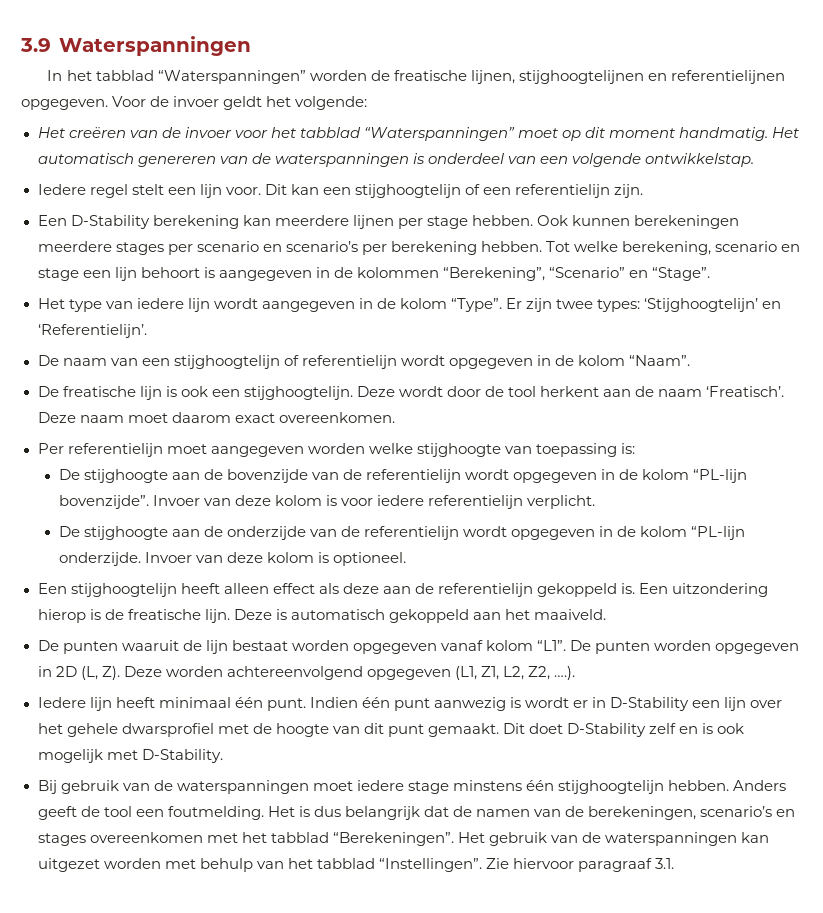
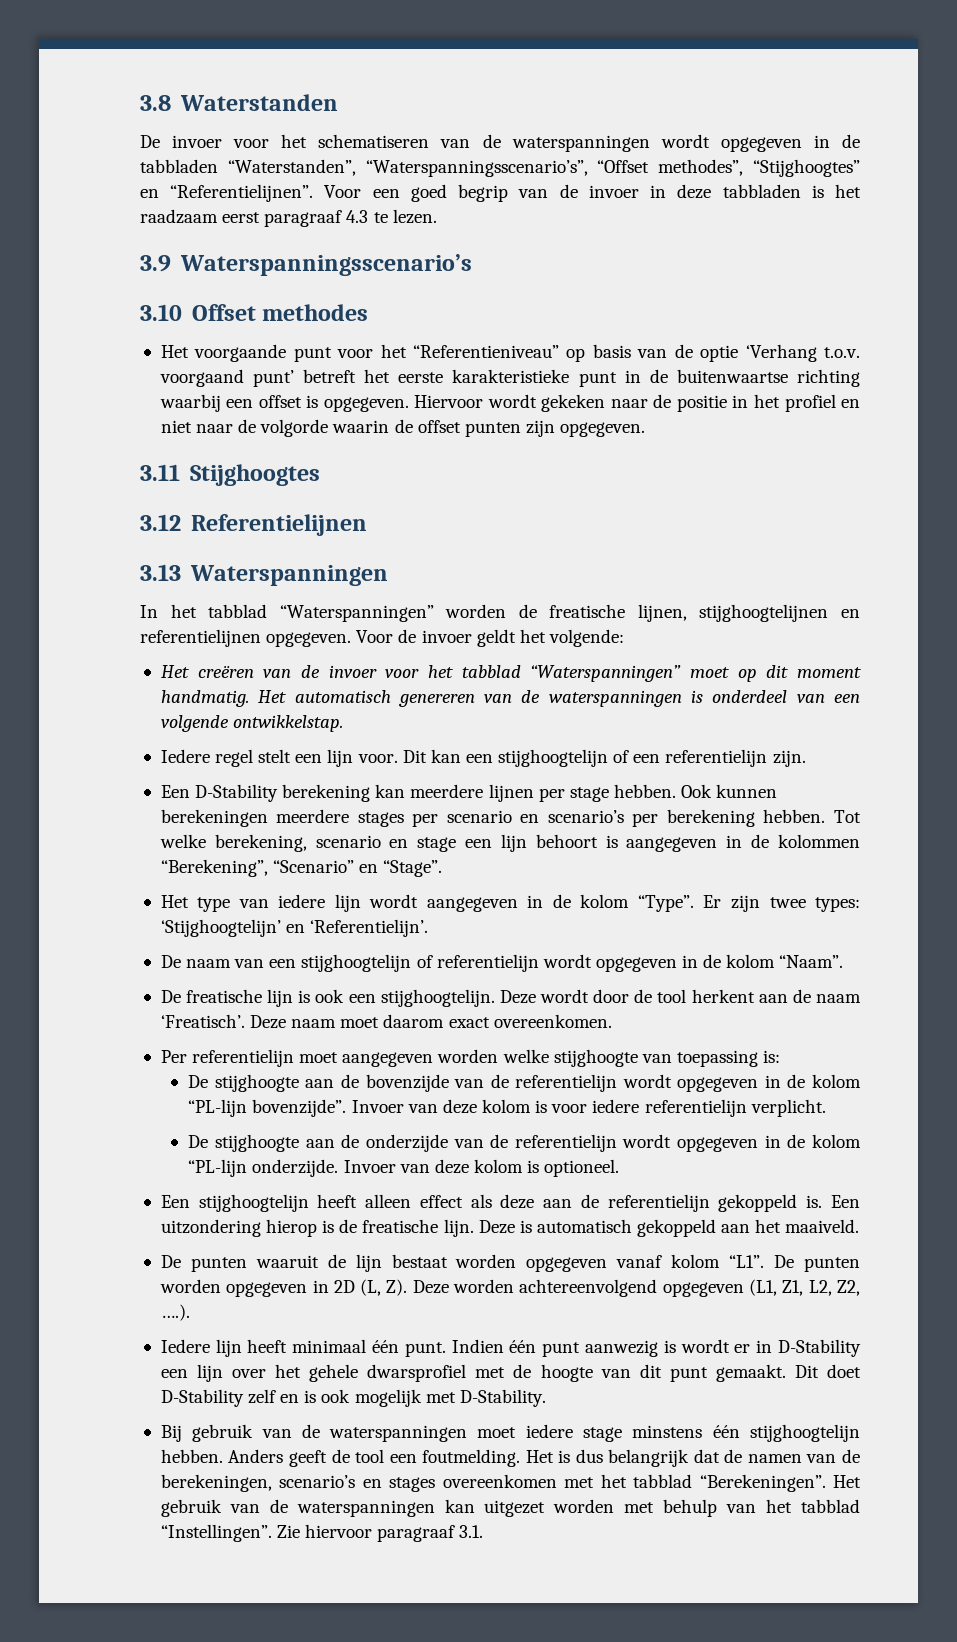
[20,38,51,52] 3.9 -> [140,94,338,111] [140,134,860,152] [140,159,860,177] [140,184,862,202] [140,209,437,227] [140,254,472,276] [140,304,368,321] [160,344,860,362] [159,369,861,387] [159,394,861,412] [160,419,646,437] [140,464,320,486] [140,514,367,536] [140,564,181,581] 3.8 Waterstanden // De invoer voor het schematiseren van de waterspanningen wordt opgegeven in de tabbladen “Waterstanden”, “Waterspanningsscenario’s”, “Offset methodes”, “Stijghoogtes” en “Referentielijnen”. Voor een goed begrip van de invoer in deze tabbladen is het raadzaam eerst paragraaf 4.3 te lezen. // 3.9 Waterspanningsscenario’s // 3.10 Offset methodes // Het voorgaande punt voor het “Referentieniveau” op basis van de optie ‘Verhang t.o.v. voorgaand punt’ betreft het eerste karakteristieke punt in de buitenwaartse richting waarbij een offset is opgegeven. Hiervoor wordt gekeken naar de positie in het profiel en niet naar de volgorde waarin de offset punten zijn opgegeven. // 3.11 Stijghoogtes // 3.12 Referentielijnen // 3.13

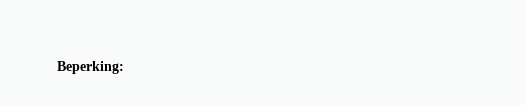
[140,94,338,111] [140,134,860,152] [140,159,860,177] [140,184,862,202] [140,209,437,227] [140,254,472,276] [140,304,368,321] [160,344,860,362] [159,369,861,387] [159,394,861,412] [160,419,646,437] [140,464,320,486] [140,514,367,536] [140,564,388,586] [140,604,860,622] [140,629,624,647] [160,665,861,682] [160,690,861,707] [160,715,344,732] [160,749,806,767] [160,784,778,802] [160,809,861,827] [159,834,861,852] [160,859,443,877] [160,894,861,912] [160,919,429,937] [160,954,844,972] [160,989,861,1007] [160,1014,612,1029] [160,1049,781,1067] [188,1074,861,1092] [188,1099,826,1117] [188,1134,862,1152] [188,1159,620,1177] [160,1194,860,1212] [160,1219,860,1237] [160,1254,860,1272] [159,1279,860,1297] [160,1304,190,1321] [160,1339,861,1357] [160,1364,861,1382] [160,1389,546,1407] [160,1424,861,1442] [160,1449,860,1467] [160,1474,861,1492] [160,1499,860,1517] [160,1524,484,1542] 3.8 Waterstanden // De invoer voor het schematiseren van de waterspanningen wordt opgegeven in de tabbladen “Waterstanden”, “Waterspanningsscenario’s”, “Offset methodes”, “Stijghoogtes” en “Referentielijnen”. Voor een goed begrip van de invoer in deze tabbladen is het raadzaam eerst paragraaf 4.3 te lezen. // 3.9 Waterspanningsscenario’s // 3.10 Offset methodes // Het voorgaande punt voor het “Referentieniveau” op basis van de optie ‘Verhang t.o.v. voorgaand punt’ betreft het eerste karakteristieke punt in de buitenwaartse richting waarbij een offset is opgegeven. Hiervoor wordt gekeken naar de positie in het profiel en niet naar de volgorde waarin de offset punten zijn opgegeven. // 3.11 Stijghoogtes // 3.12 Referentielijnen // 3.13 Waterspanningen // In het tabblad “Waterspanningen” worden de freatische lijnen, stijghoogtelijnen en referentielijnen opgegeven. Voor de invoer geldt het volgende: // Het creëren van de invoer voor het tabblad “Waterspanningen” moet op dit moment handmatig. Het automatisch genereren van de waterspanningen is onderdeel van een volgende ontwikkelstap. // Iedere regel stelt een lijn voor. Dit kan een stijghoogtelijn of een referentielijn zijn. // Een D-Stability berekening kan meerdere lijnen per stage hebben. Ook kunnen berekeningen meerdere stages per scenario en scenario’s per berekening hebben. Tot welke berekening, scenario en stage een lijn behoort is aangegeven in de kolommen “Berekening”, “Scenario” en “Stage”. // Het type van iedere lijn wordt aangegeven in de kolom “Type”. Er zijn twee types: ‘Stijghoogtelijn’ en ‘Referentielijn’. // De naam van een stijghoogtelijn of referentielijn wordt opgegeven in de kolom “Naam”. // De freatische lijn is ook een stijghoogtelijn. Deze wordt door de tool herkent aan de naam ‘Freatisch’. Deze naam moet daarom exact overeenkomen. // Per referentielijn moet aangegeven worden welke stijghoogte van toepassing is: // De stijghoogte aan de bovenzijde van de referentielijn wordt opgegeven in de kolom “PL-lijn bovenzijde”. Invoer van deze kolom is voor iedere referentielijn verplicht. // De stijghoogte aan de onderzijde van de referentielijn wordt opgegeven in de kolom “PL-lijn onderzijde. Invoer van deze kolom is optioneel. // Een stijghoogtelijn heeft alleen effect als deze aan de referentielijn gekoppeld is. Een uitzondering hierop is de freatische lijn. Deze is automatisch gekoppeld aan het maaiveld. // De punten waaruit de lijn bestaat worden opgegeven vanaf kolom “L1”. De punten worden opgegeven in 2D (L, Z). Deze worden achtereenvolgend opgegeven (L1, Z1, L2, Z2, ….). // Iedere lijn heeft minimaal één punt. Indien één punt aanwezig is wordt er in D-Stability een lijn over het gehele dwarsprofiel met de hoogte van dit punt gemaakt. Dit doet D-Stability zelf en is ook mogelijk met D-Stability. // Bij gebruik van de waterspanningen moet iedere stage minstens één stijghoogtelijn hebben. Anders geeft de tool een foutmelding. Het is dus belangrijk dat de namen van de berekeningen, scenario’s en stages overeenkomen met het tabblad “Berekeningen”. Het gebruik van de waterspanningen kan uitgezet worden met behulp van het tabblad “Instellingen”. Zie hiervoor paragraaf 3.1. -> [57,61,124,74] Beperking:

